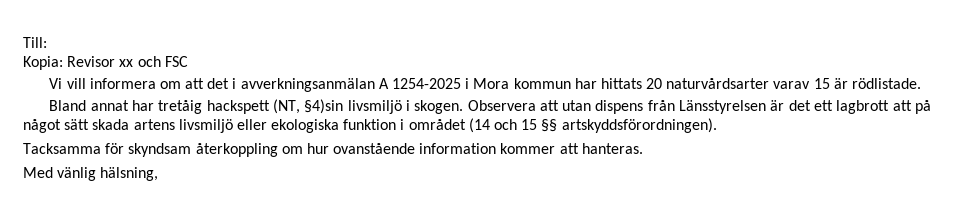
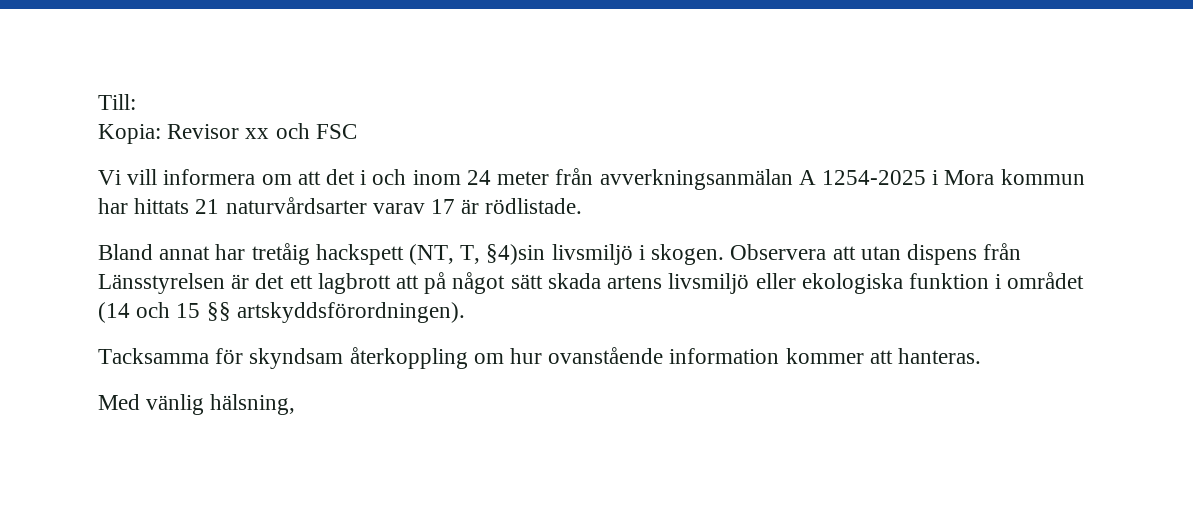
(237, 83) none -> [372,168,594,185] och inom 24 meter från
[646,78,663,89] 20 -> [195,199,220,214] 21
[813,78,830,89] 15 -> [431,199,456,214] 17
(300, 106) none -> [460,245,481,264] T,

